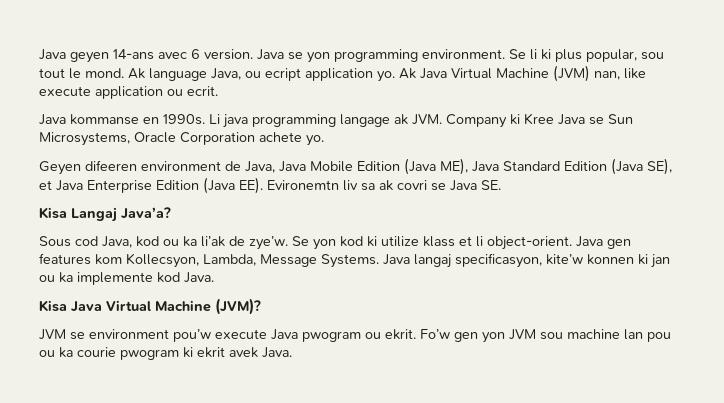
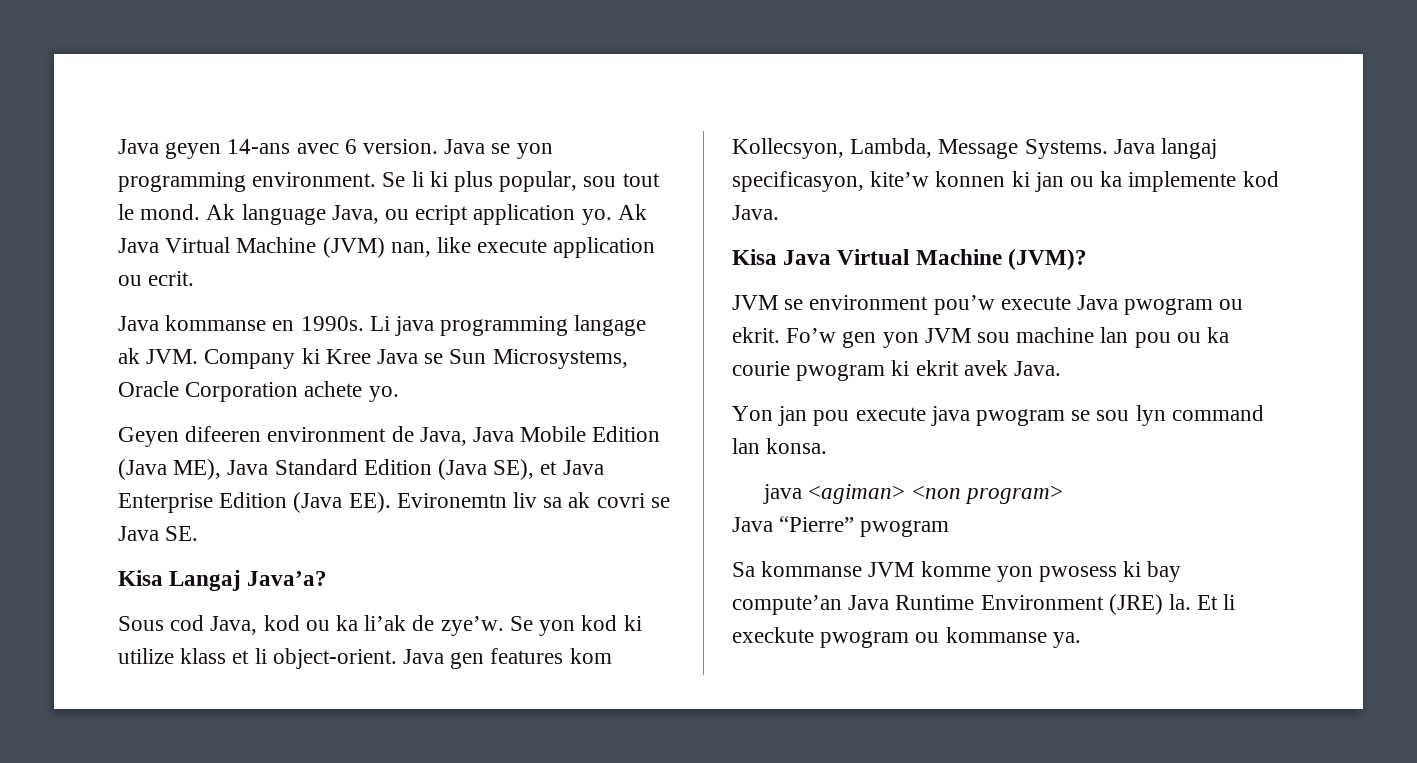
(292, 352) none -> [732,405,1264,426] [732,438,828,454] [763,484,1063,504] [732,516,950,537] [732,561,1182,582] [732,594,1236,615] [732,627,1081,648] // Yon jan pou execute java pwogram se sou lyn command lan konsa. // java <agiman> <non program> // Java “Pierre” pwogram // Sa kommanse JVM komme yon pwosess ki bay compute’an Java Runtime Environment (JRE) la. Et li execkute pwogram ou kommanse ya.

